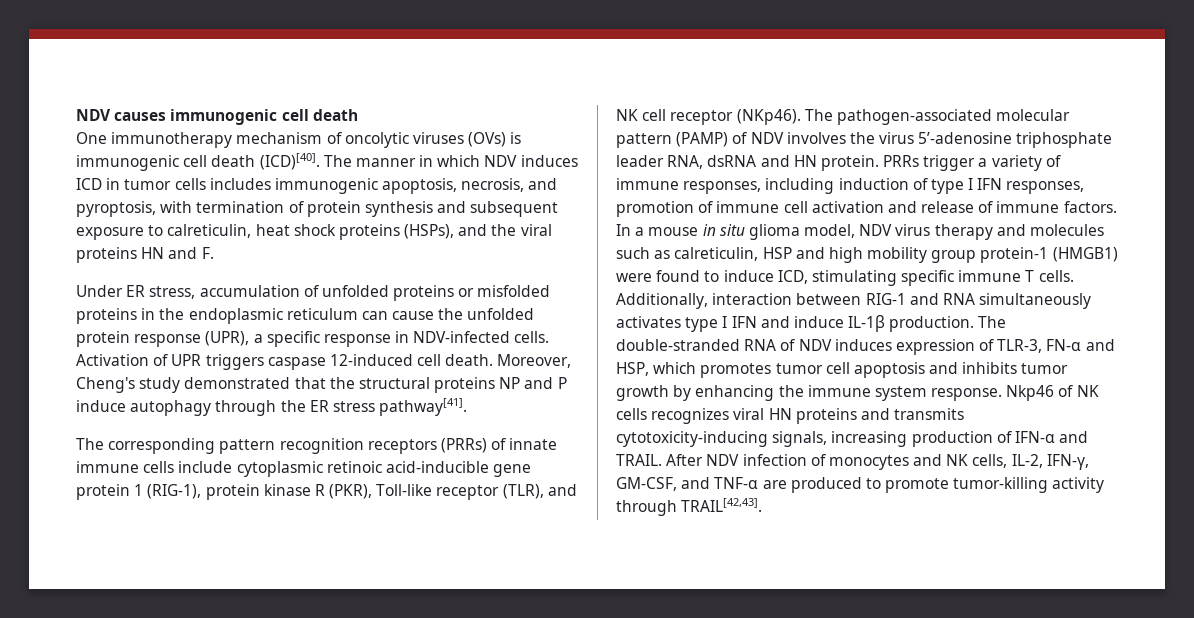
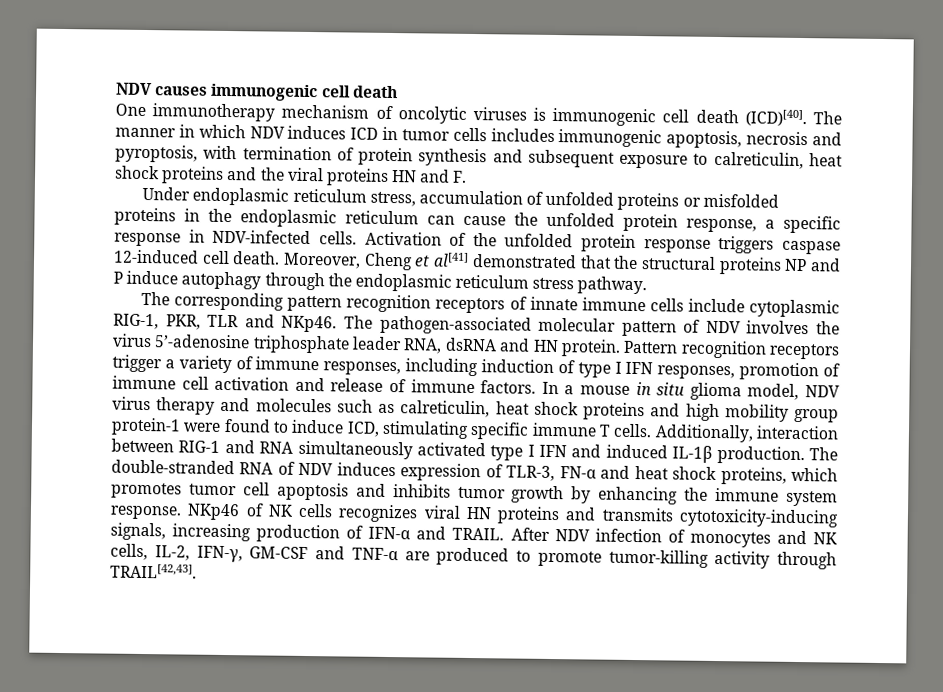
[468,132,507,147] (OVs) -> (527, 113) none
[461,178,525,192] necrosis, -> [746,131,809,146] necrosis
[404,224,455,239] (HSPs), -> (225, 175) none
[126,285,146,297] ER -> [192,187,367,206] endoplasmic reticulum
[134,331,250,347] response (UPR), -> [686,218,757,233] response,
[171,354,202,366] UPR -> [472,233,711,253] the unfolded protein response
[76,377,181,393] Cheng's study -> [363,252,470,271] Cheng et al[41]
[309,398,468,416] ER stress pathway[41]. -> [354,273,648,295] endoplasmic reticulum stress pathway.
[440,438,487,453] (PRRs) -> (506, 305) none
[326,461,532,477] [76,484,577,500] [616,109,801,125] retinoic acid-inducible gene protein 1 (RIG-1), protein kinase R (PKR), Toll-like receptor (TLR), and NK cell receptor (NKp46). -> [113,313,338,333] RIG-1, PKR, TLR and NKp46.
[676,132,729,147] (PAMP) -> (677, 328) none
[883,155,920,167] PRRs -> [623,340,840,360] Pattern recognition receptors
[762,247,792,259] HSP -> [495,401,646,421] heat shock proteins
[1052,247,1118,262] (HMGB1) -> (181, 426) none
[616,316,681,328] activates -> [416,442,486,457] activated
[793,316,844,328] induce -> [605,444,668,459] induced
[616,362,649,376] HSP, -> [634,466,787,485] heat shock proteins,
[1006,385,1055,401] Nkp46 -> [187,503,241,521] NKp46
[616,477,677,491] GM-CSF, -> [249,546,309,560] GM-CSF

